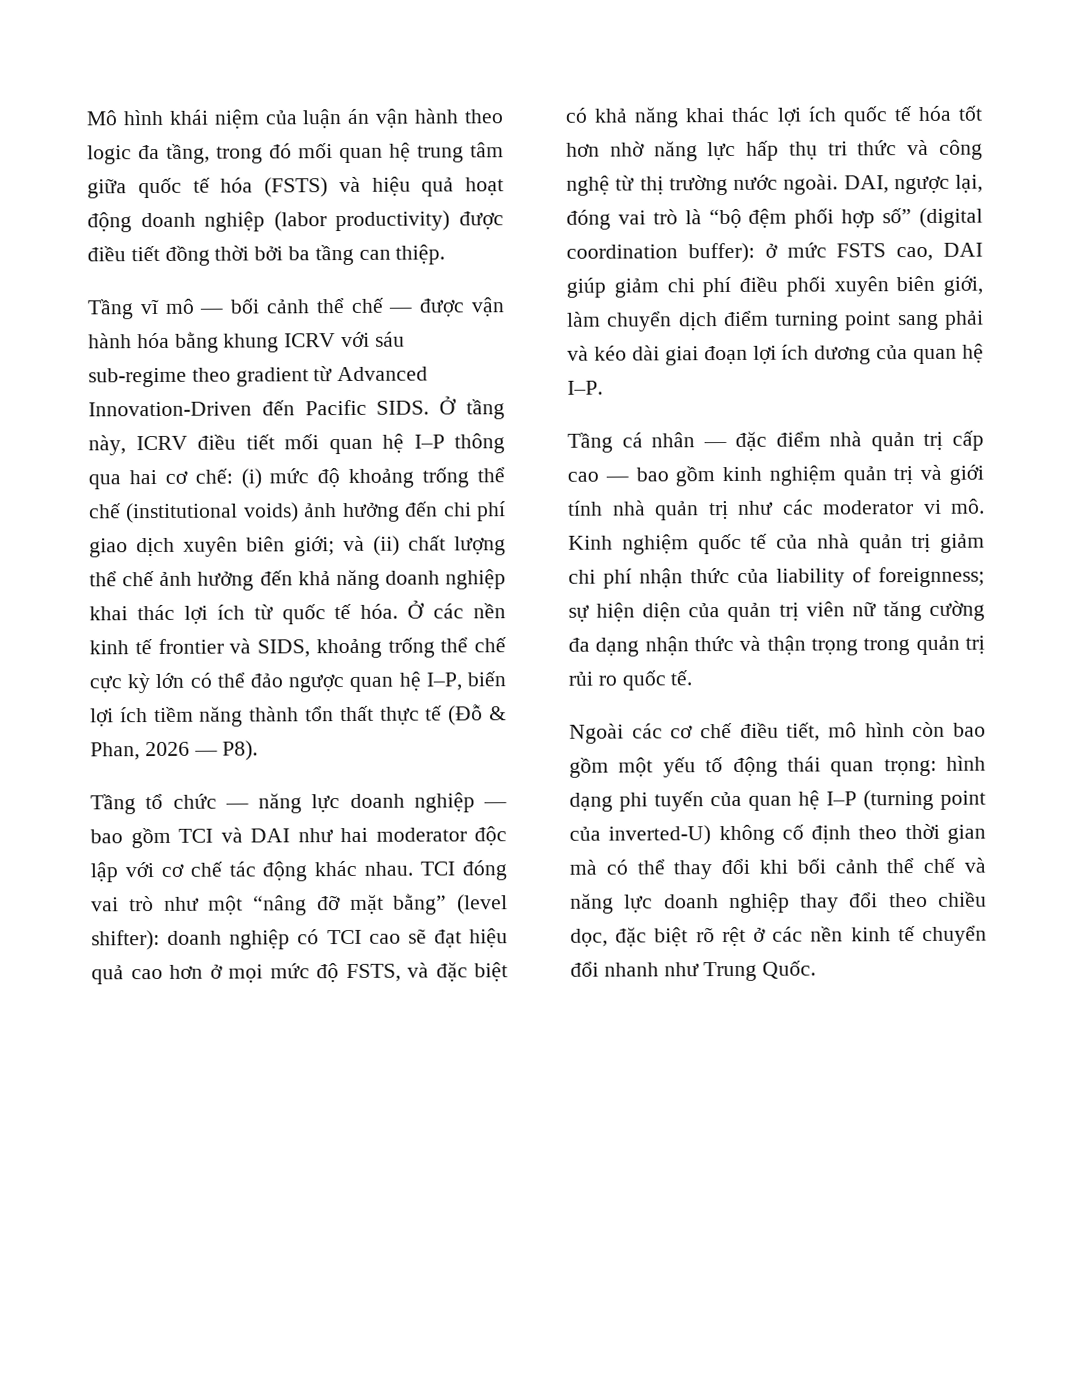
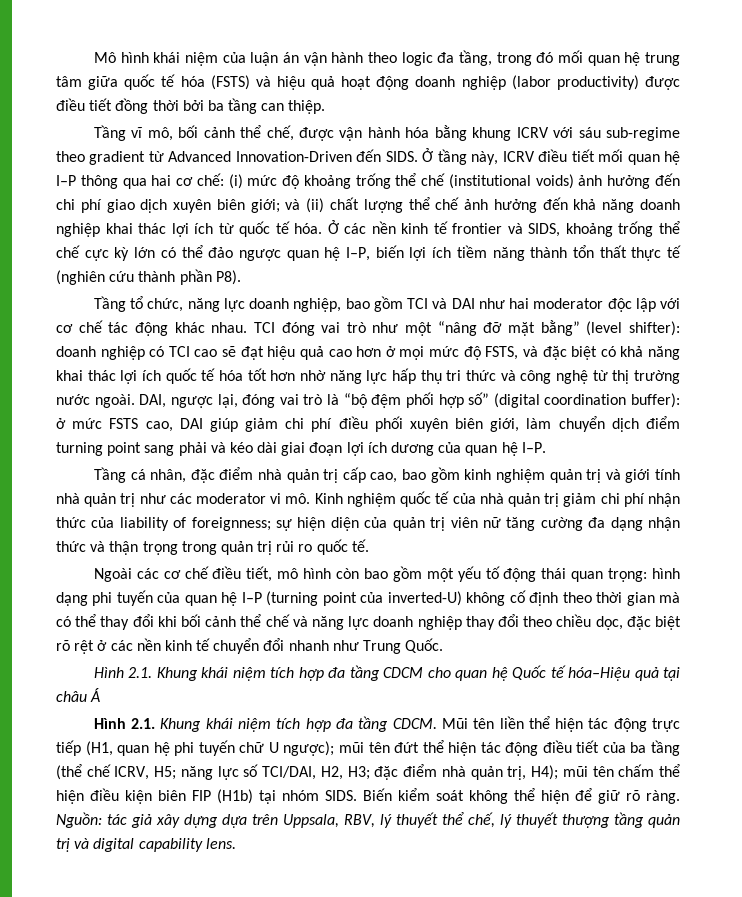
[164,297,414,314] mô — bối cảnh thể chế — -> [147,125,294,141] mô, bối cảnh thể chế,
[304,399,367,416] Pacific -> (382, 155) none
[448,704,508,726] [90,741,218,761] (Đỗ & Phan, 2026 — -> [56,269,212,285] (nghiên cứu thành phần
[172,792,507,814] chức — năng lực doanh nghiệp — -> [147,298,342,312] chức, năng lực doanh nghiệp,
[651,432,727,448] nhân — -> [150,469,187,483] nhân,
[567,471,629,482] cao — -> [370,472,398,483] cao,
(817, 969) none -> [93,665,680,681] [56,688,101,702] [93,716,680,732] [56,740,680,756] [56,764,680,780] [56,788,680,804] [56,812,680,828] [56,838,236,852] // Hình 2.1. Khung khái niệm tích hợp đa tầng CDCM cho quan hệ Quốc tế hóa–Hiệu quả tại châu Á // Hình 2.1. Khung khái niệm tích hợp đa tầng CDCM. Mũi tên liền thể hiện tác động trực tiếp (H1, quan hệ phi tuyến chữ U ngược); mũi tên đứt thể hiện tác động điều tiết của ba tầng (thể chế ICRV, H5; năng lực số TCI/DAI, H2, H3; đặc điểm nhà quản trị, H4); mũi tên chấm thể hiện điều kiện biên FIP (H1b) tại nhóm SIDS. Biến kiểm soát không thể hiện để giữ rõ ràng. Nguồn: tác giả xây dựng dựa trên Uppsala, RBV, lý thuyết thể chế, lý thuyết thượng tầng quản trị và digital capability lens.

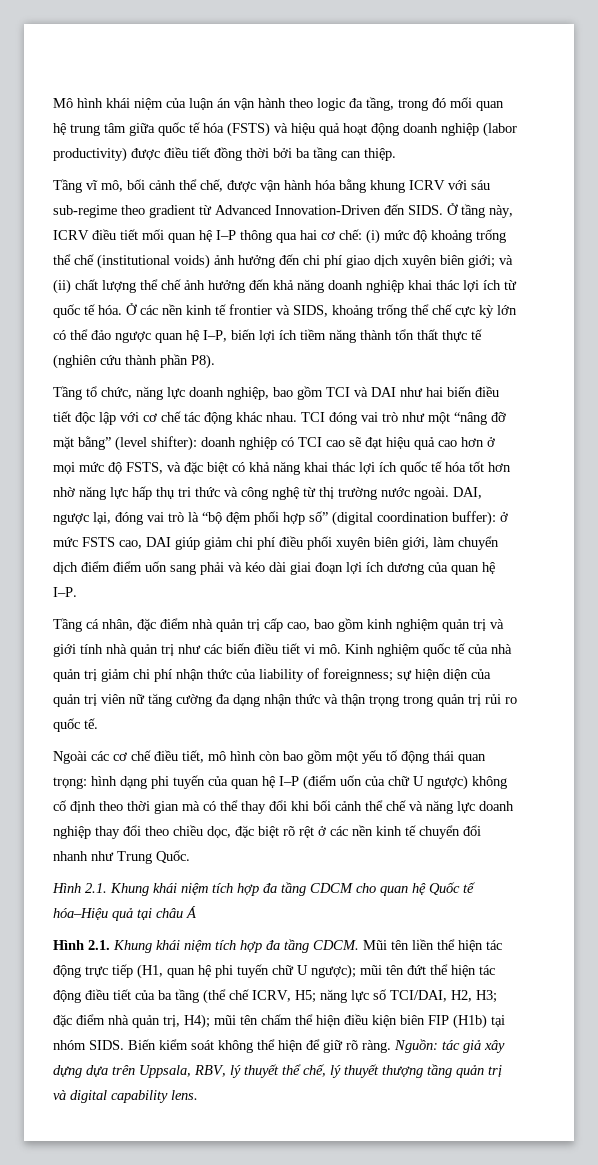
[533,298,604,309] moderator -> [447,386,499,397] [53,411,71,422] biến điều tiết
[56,442,142,456] turning point -> [113,561,167,572] điểm uốn
[196,493,267,504] moderator -> [226,643,300,654] biến điều tiết
[266,591,462,606] (turning point của inverted-U) -> [303,775,468,790] (điểm uốn của chữ U ngược)

